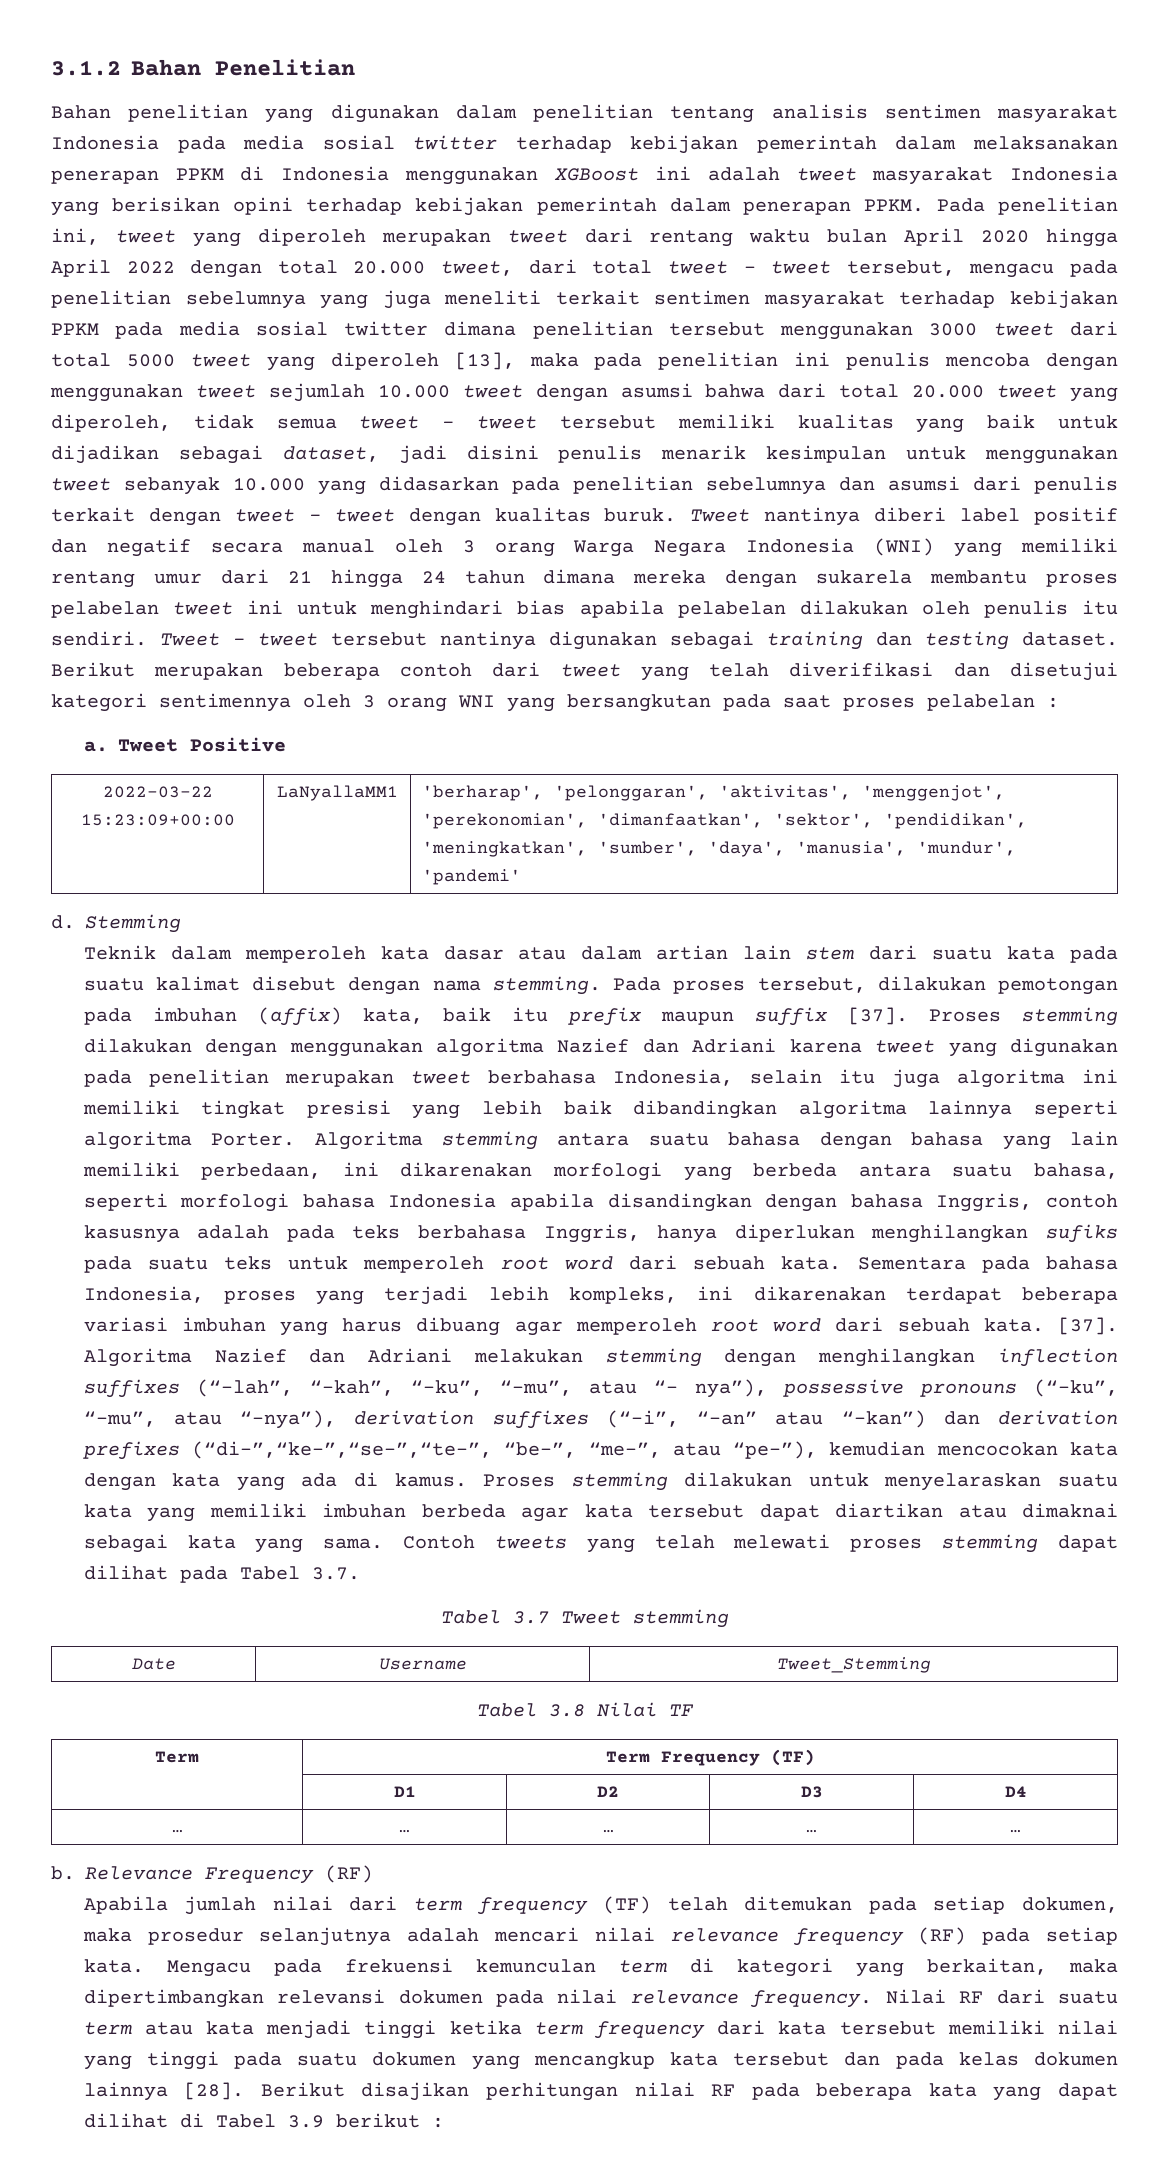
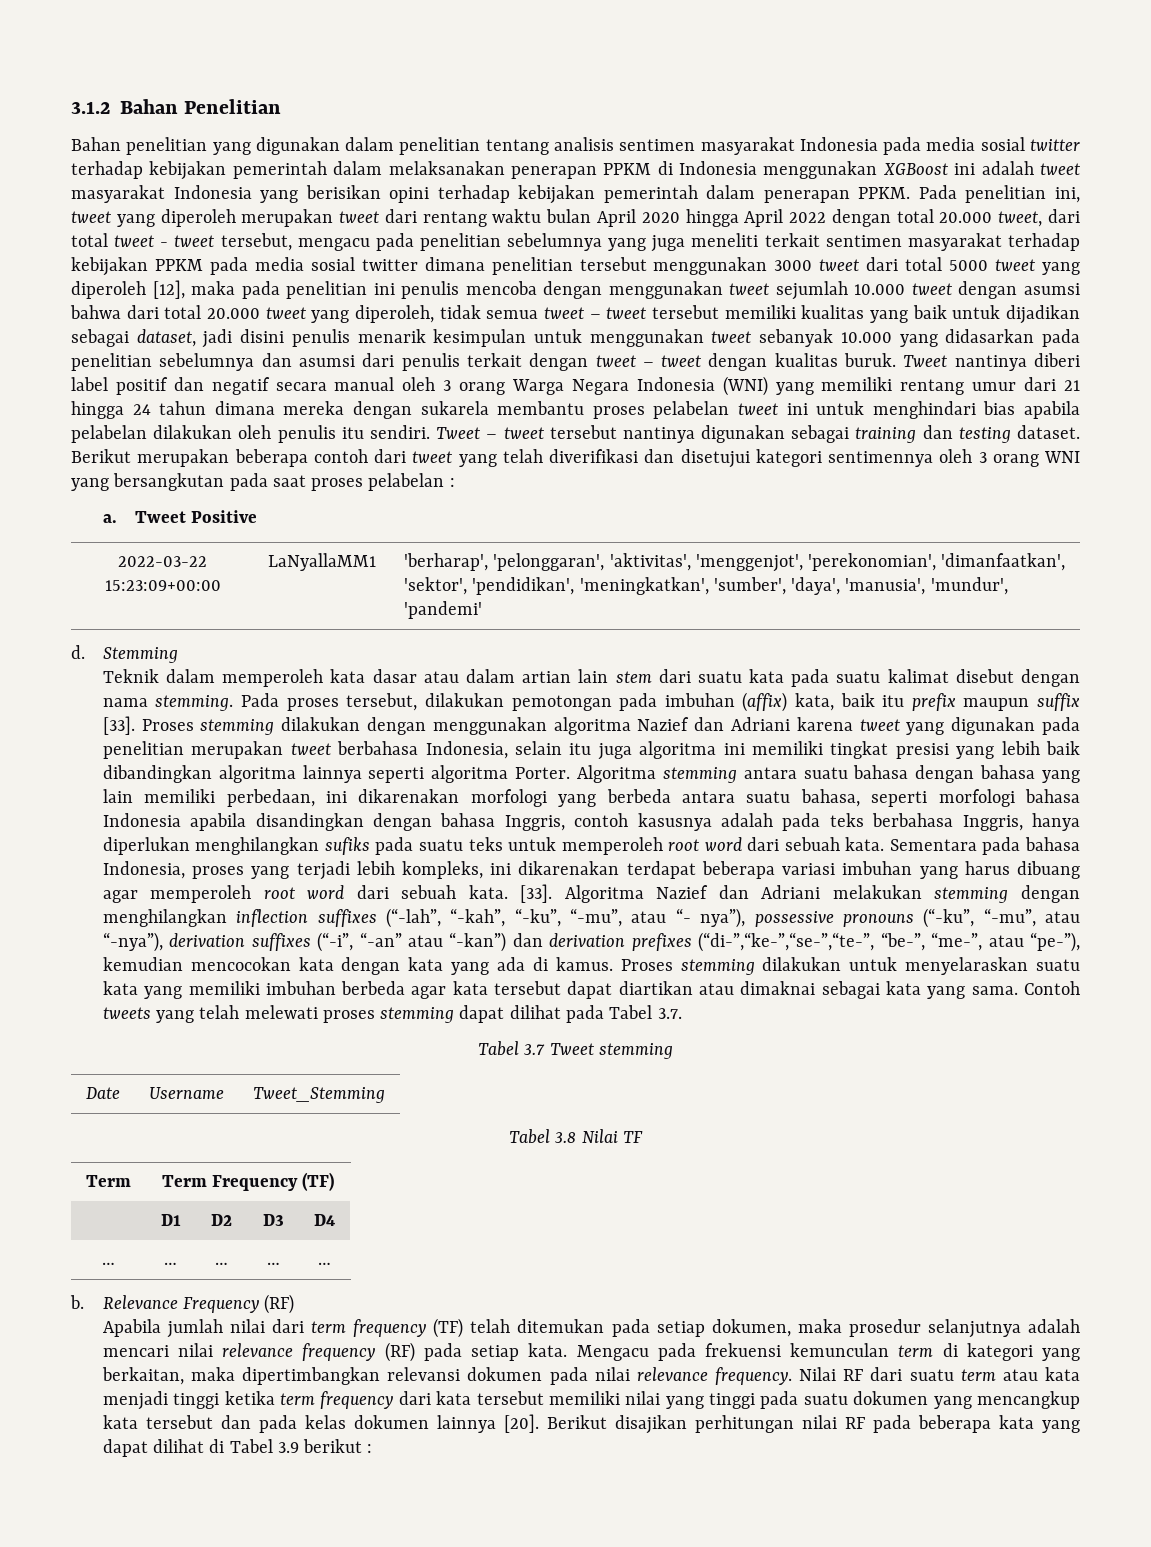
[454,352,515,370] [13], -> [152,280,185,299] [12],
[848,1007,909,1025] [37]. -> [102,716,135,735] [33].
[1058,1317,1119,1335] [37]. -> [520,884,553,903] [33].
[184,2082,245,2100] [28]. -> [503,1414,539,1433] [20].

